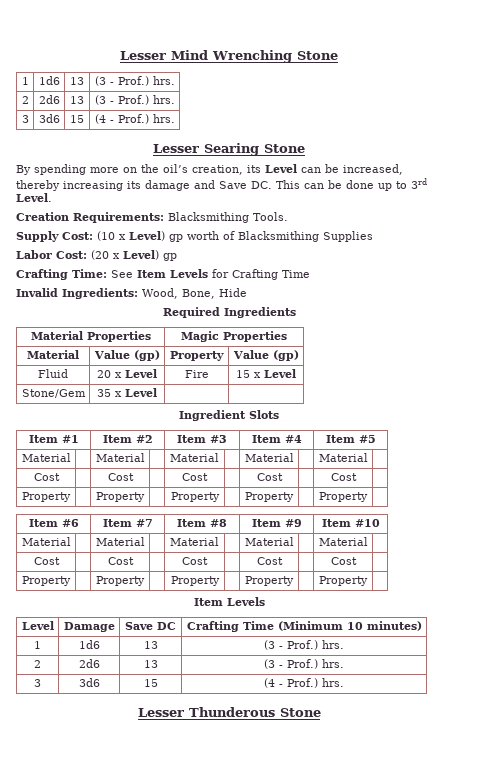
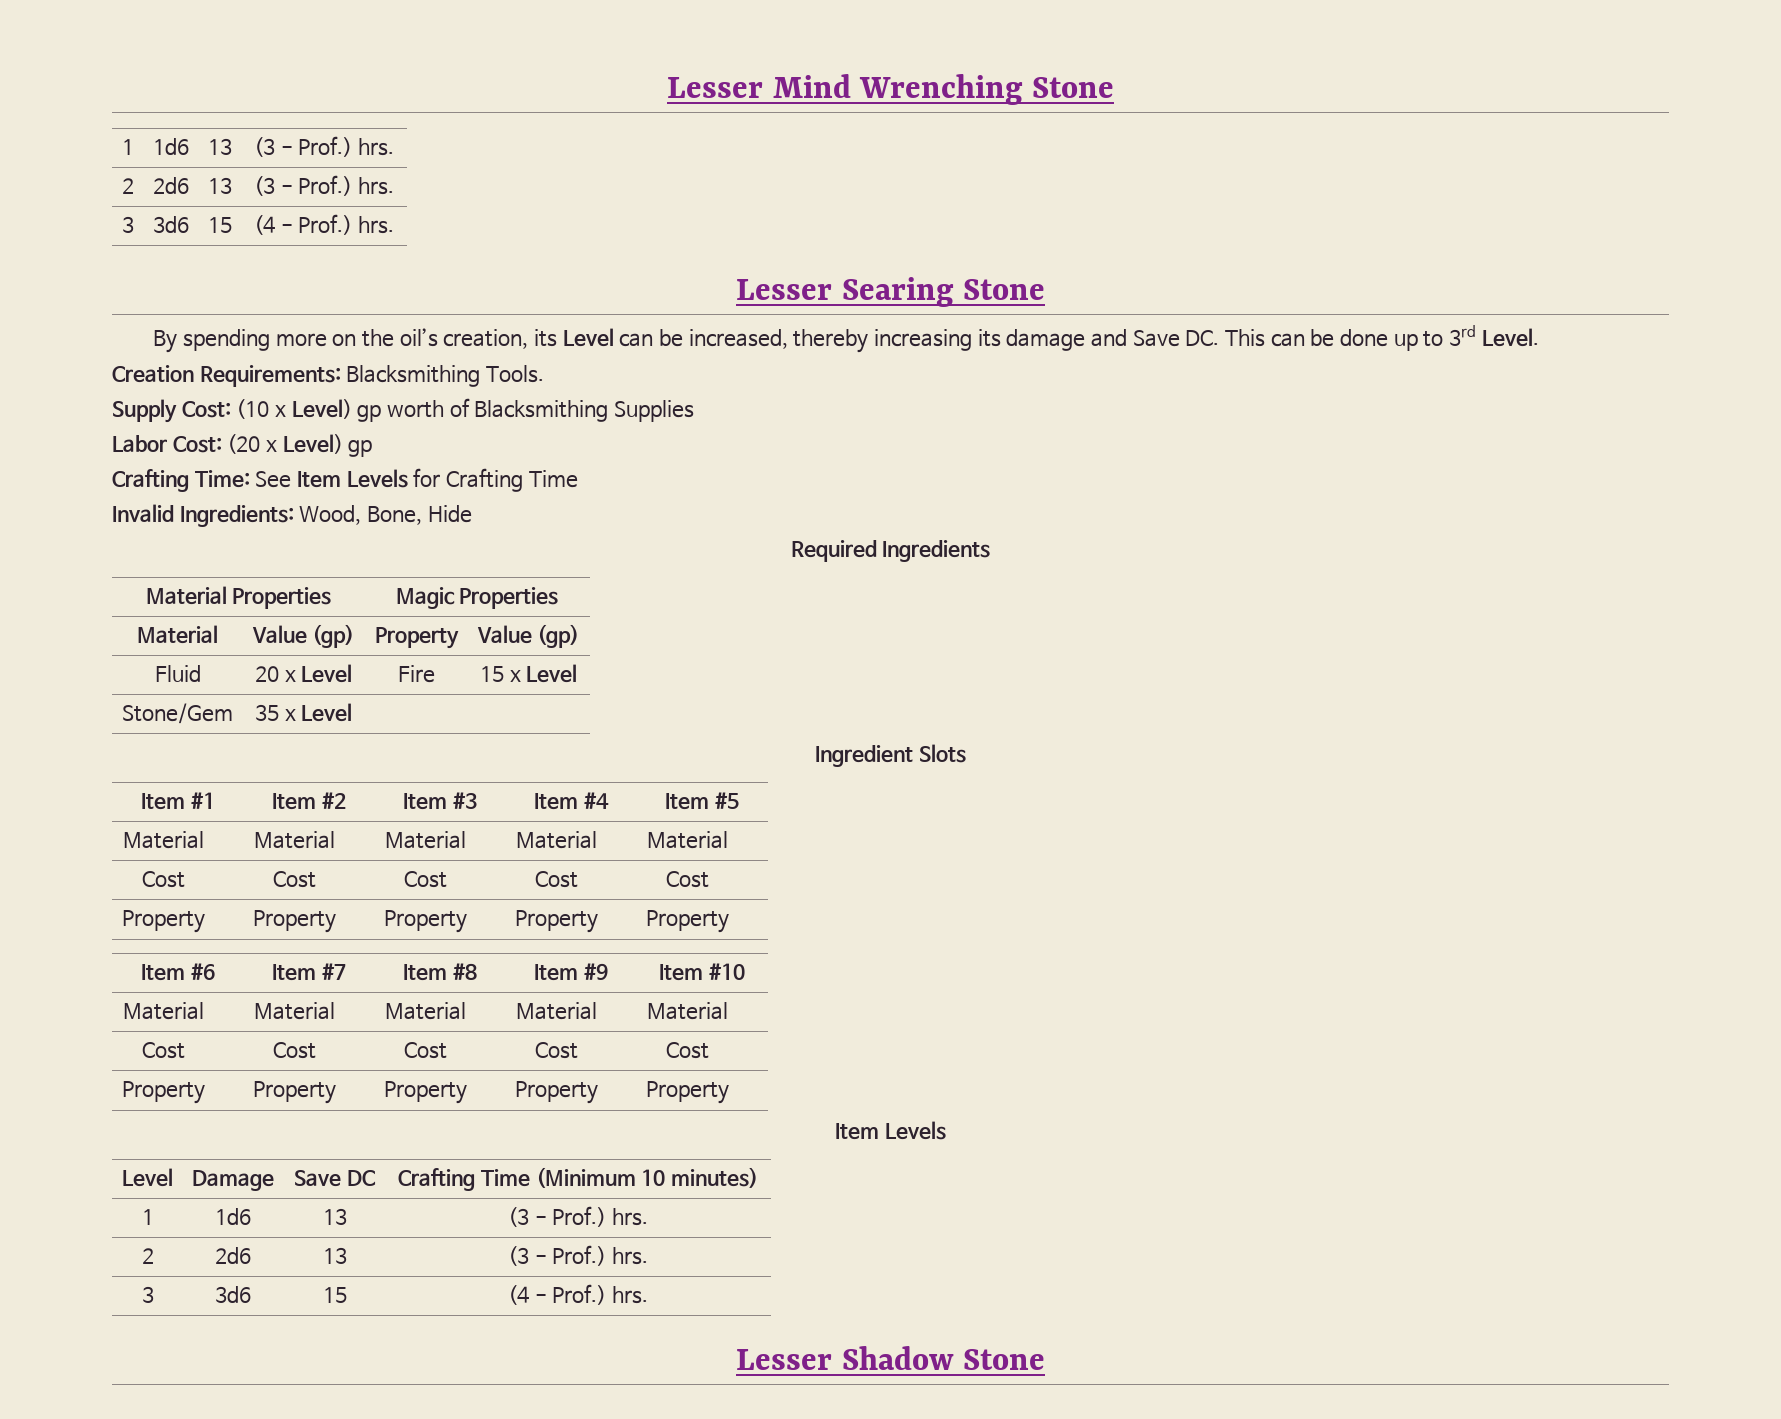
[188,707,275,717] Thunderous -> [841,1346,954,1370] Shadow

